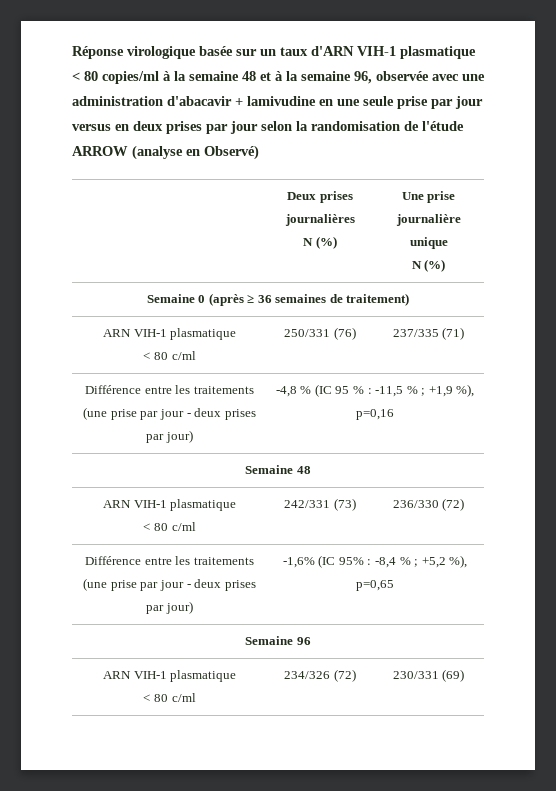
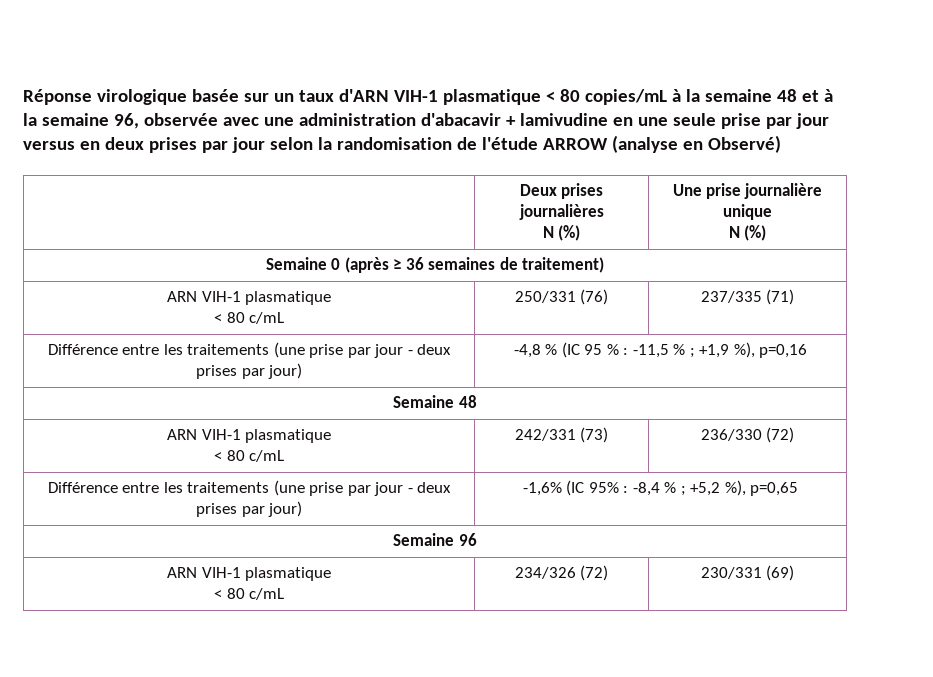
[102,71,159,84] copies/ml -> [584,89,667,105] copies/mL
[171,351,196,360] c/ml -> [248,312,284,324] c/mL
[171,522,196,531] c/ml -> [248,450,284,462] c/mL
[171,693,196,702] c/ml -> [248,588,284,600] c/mL

